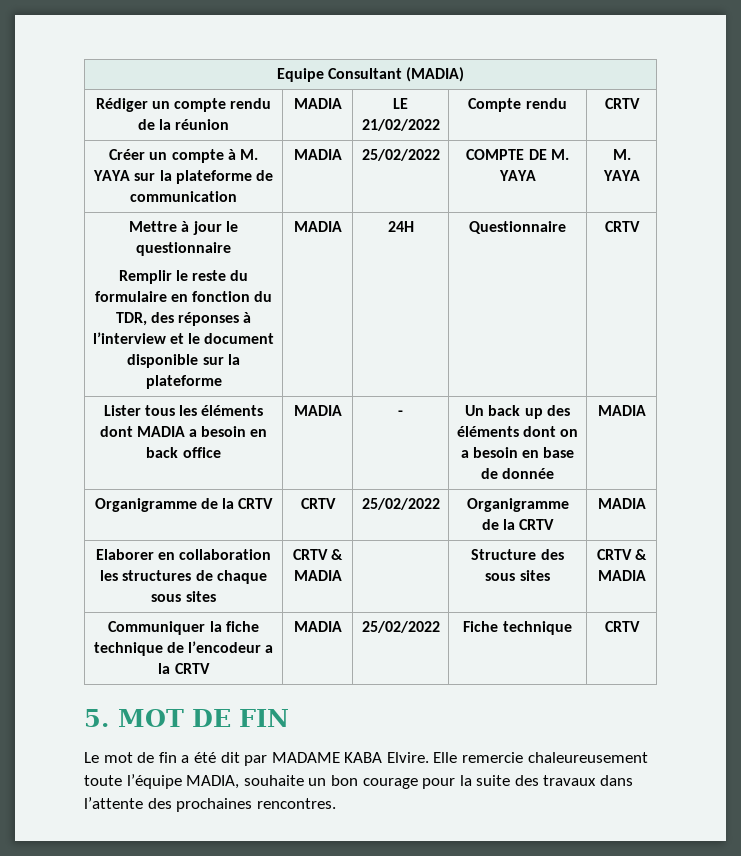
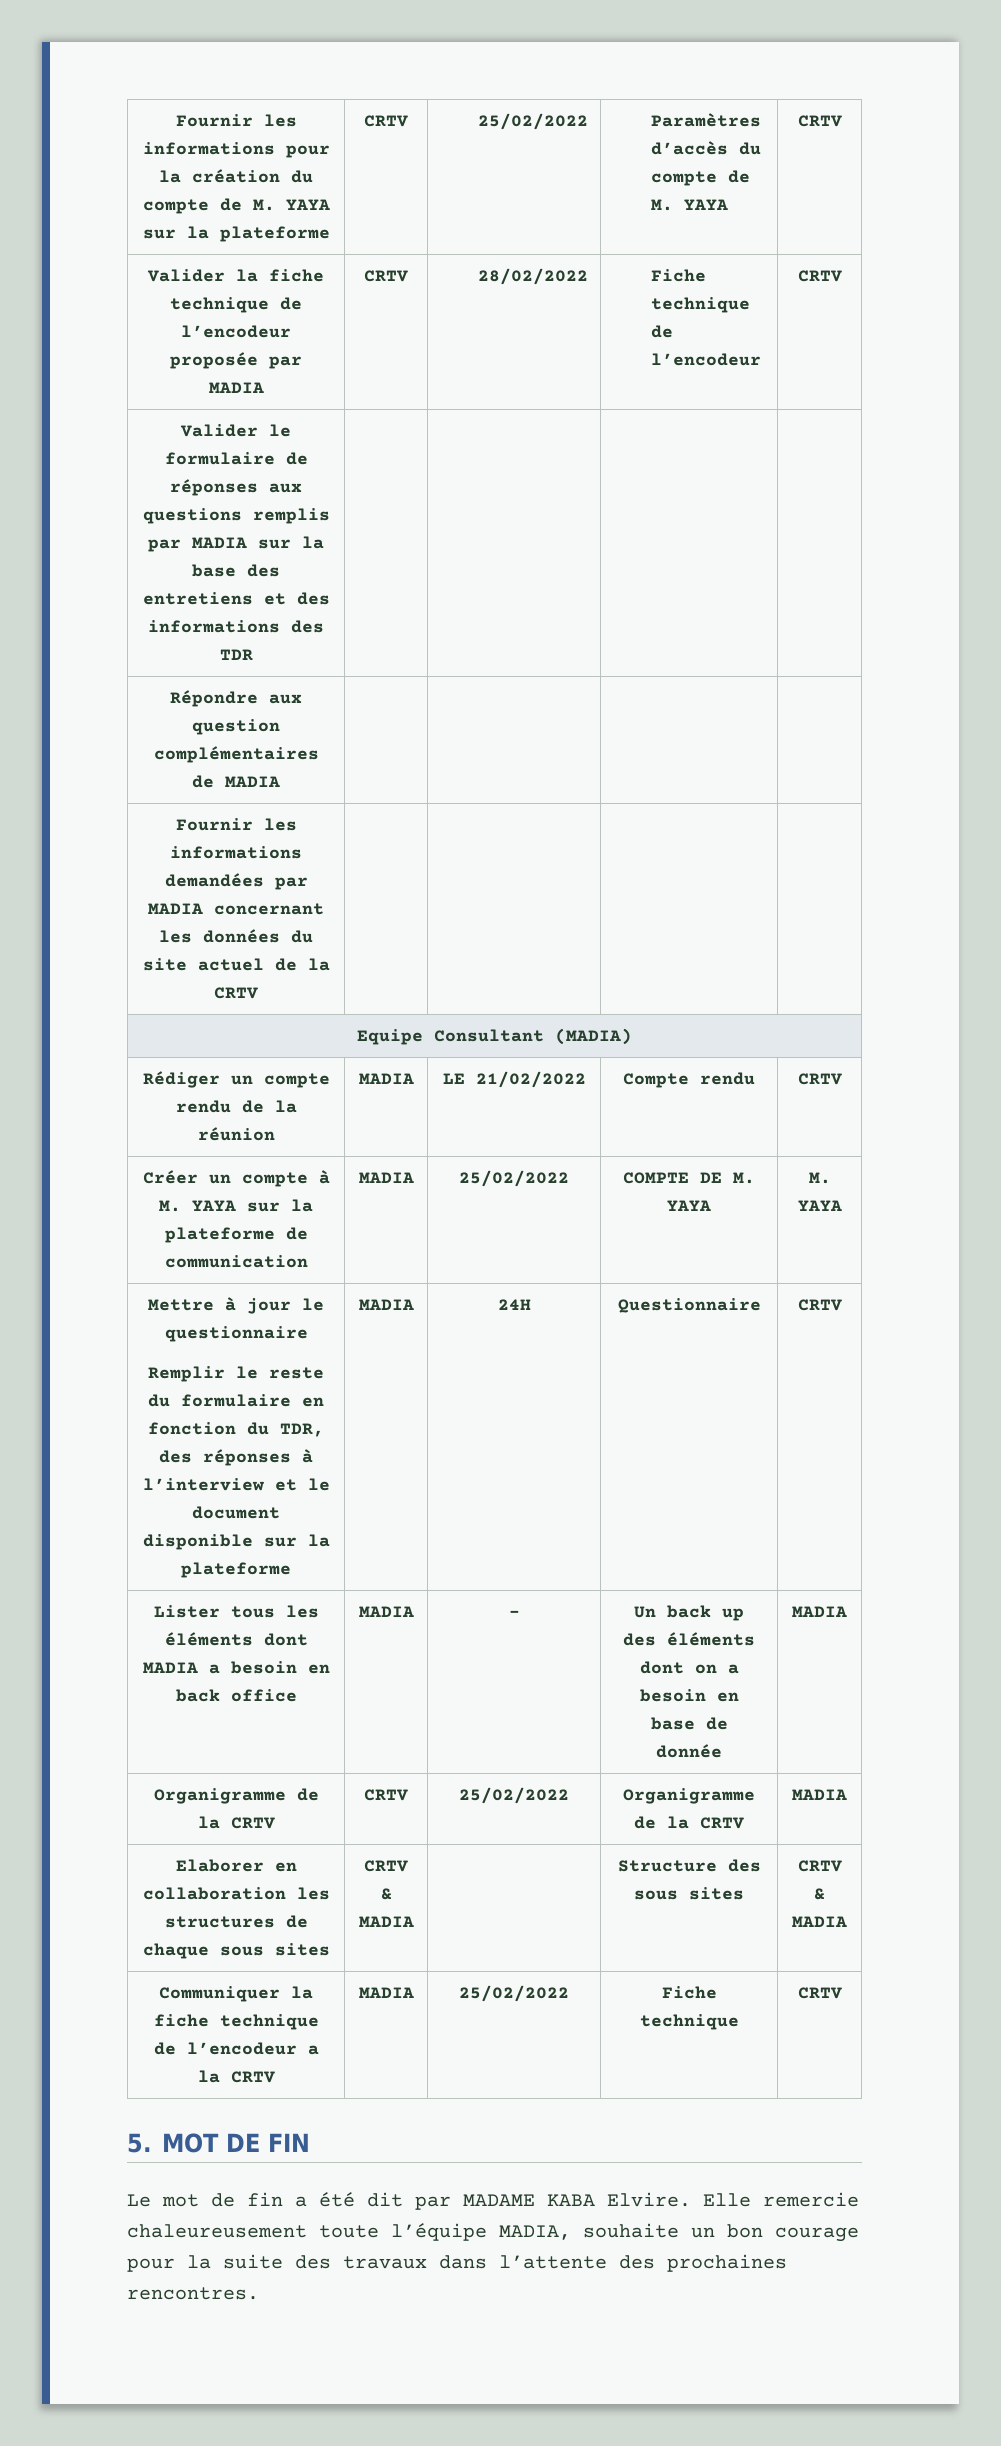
(276, 75) none -> [175,114,297,127] [142,142,330,158] [159,169,313,183] [142,198,330,214] [142,226,330,242] [364,115,408,127] [477,113,588,130] [650,113,761,127] [650,141,761,155] [650,170,750,186] [650,199,728,211] [797,115,842,127] [147,269,324,282] [170,297,302,313] [181,325,291,338] [170,352,302,369] [208,382,264,393] [364,270,408,282] [477,268,588,285] [650,269,706,282] [650,297,750,313] [650,325,673,338] [650,353,761,366] [797,270,842,282] [180,424,291,437] [164,452,308,465] [170,479,302,496] [142,508,330,524] [148,536,324,552] [192,564,280,577] [142,592,330,605] [148,620,324,633] [219,649,253,660] [170,690,302,707] [192,719,280,735] [153,746,319,763] [192,775,280,788] [175,818,297,831] [170,846,302,859] [164,873,308,890] [148,903,324,915] [159,929,313,943] [142,958,330,971] [214,987,258,999] Fournir les informations pour la création du compte de M. YAYA sur la plateforme | CRTV | 25/02/2022 | Paramètres d’accès du compte de M. YAYA | CRTV // Valider la fiche technique de l’encodeur proposée par MADIA | CRTV | 28/02/2022 | Fiche technique de l’encodeur | CRTV // Valider le formulaire de réponses aux questions remplis par MADIA sur la base des entretiens et des informations des TDR | | | | // Répondre aux question complémentaires de MADIA | | | | // Fournir les informations demandées par MADIA concernant les données du site actuel de la CRTV | | | | //

